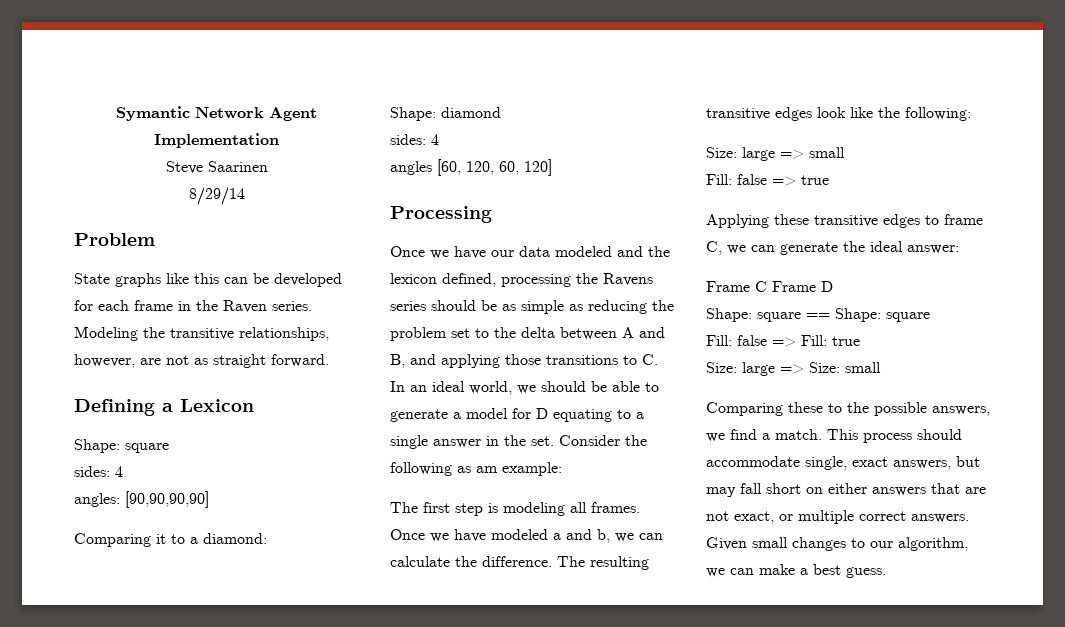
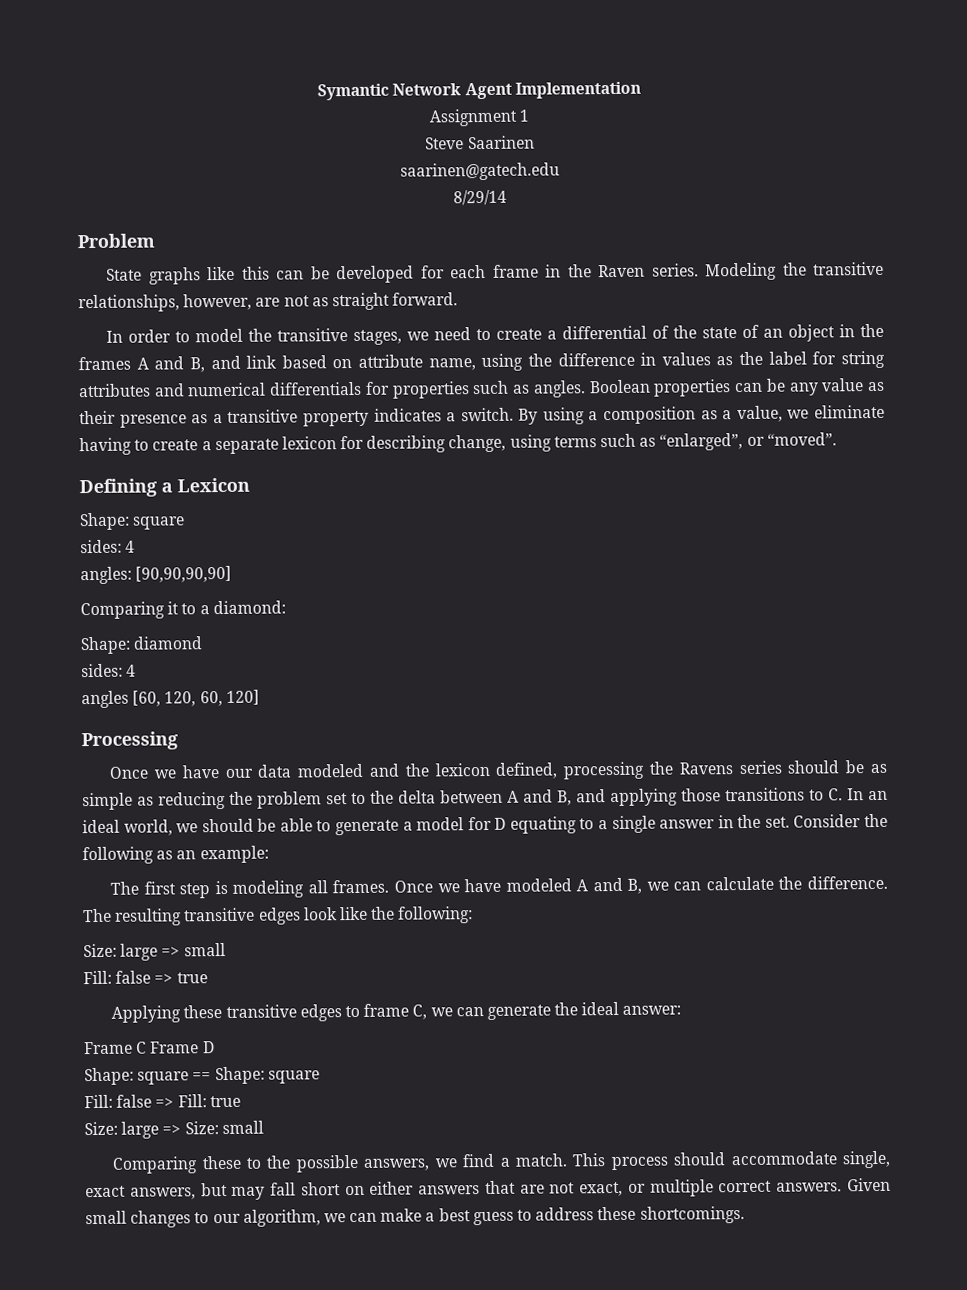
(279, 140) none -> [428,108,530,127] // Assignment 1
(268, 166) none -> [400,162,560,181] // saarinen@gatech.edu
(329, 360) none -> [106,323,884,345] [78,350,886,373] [78,378,886,399] [79,404,886,428] [79,432,837,456] // In order to model the transitive stages, we need to create a differential of the state of an object in the frames A and B, and link based on attribute name, using the difference in values as the label for string attributes and numerical differentials for properties such as angles. Boolean properties can be any value as their presence as a transitive property indicates a switch. By using a composition as a value, we eliminate having to create a separate lexicon for describing change, using terms such as “enlarged”, or “moved”.
[476,466,498,473] am -> [176,850,197,860] an
[553,529,610,543] a and b, -> [576,877,643,894] A and B,
[846,567,886,578] guess. -> [472,1206,745,1226] guess to address these shortcomings.

